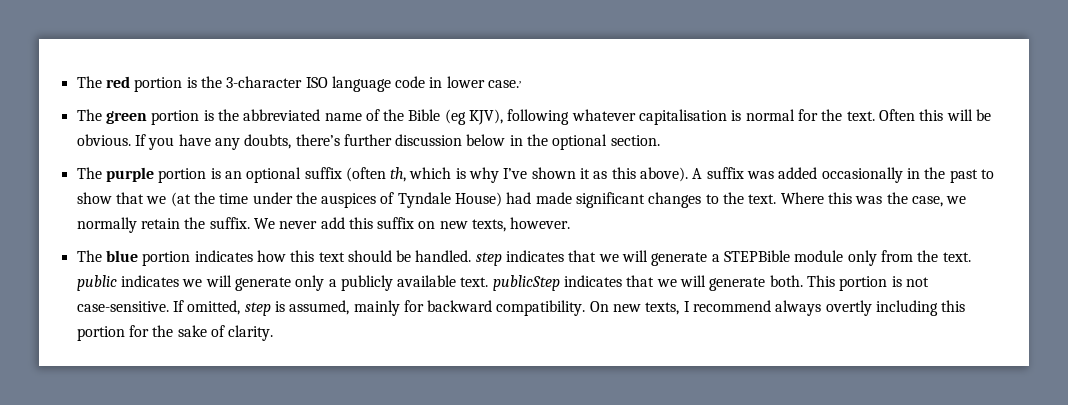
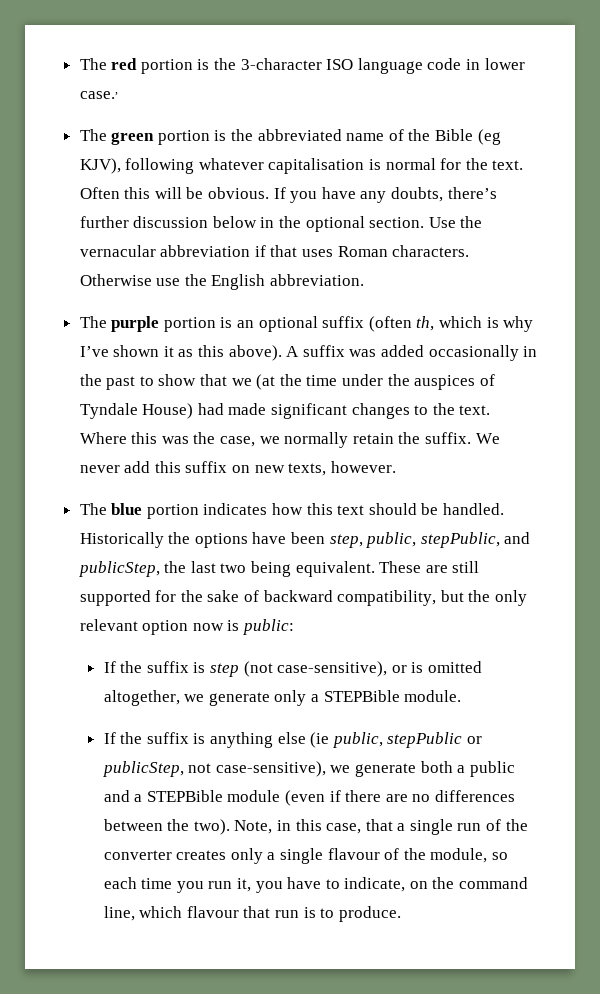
(660, 140) none -> [428,216,483,228] [79,245,470,257] [79,274,365,290] Use the vernacular abbreviation if that uses Roman characters. Otherwise use the English abbreviation.
[475,250,971,266] [76,275,930,291] [76,300,966,316] [76,325,274,341] step indicates that we will generate a STEPBible module only from the text. public indicates we will generate only a publicly available text. publicStep indicates that we will generate both. This portion is not case-sensitive. If omitted, step is assumed, mainly for backward compatibility. On new texts, I recommend always overtly including this portion for the sake of clarity. -> [79,532,531,548] [78,561,480,577] [79,590,528,606] [79,619,295,635] [103,661,482,677] [103,690,462,706] [103,732,482,748] [102,761,515,777] [103,790,515,806] [103,819,528,835] [103,848,508,864] [103,877,529,893] [103,906,401,922] Historically the options have been step, public, stepPublic, and publicStep, the last two being equivalent. These are still supported for the sake of backward compatibility, but the only relevant option now is public: // If the suffix is step (not case-sensitive), or is omitted altogether, we generate only a STEPBible module. // If the suffix is anything else (ie public, stepPublic or publicStep, not case-sensitive), we generate both a public and a STEPBible module (even if there are no differences between the two). Note, in this case, that a single run of the converter creates only a single flavour of the module, so each time you run it, you have to indicate, on the command line, which flavour that run is to produce.

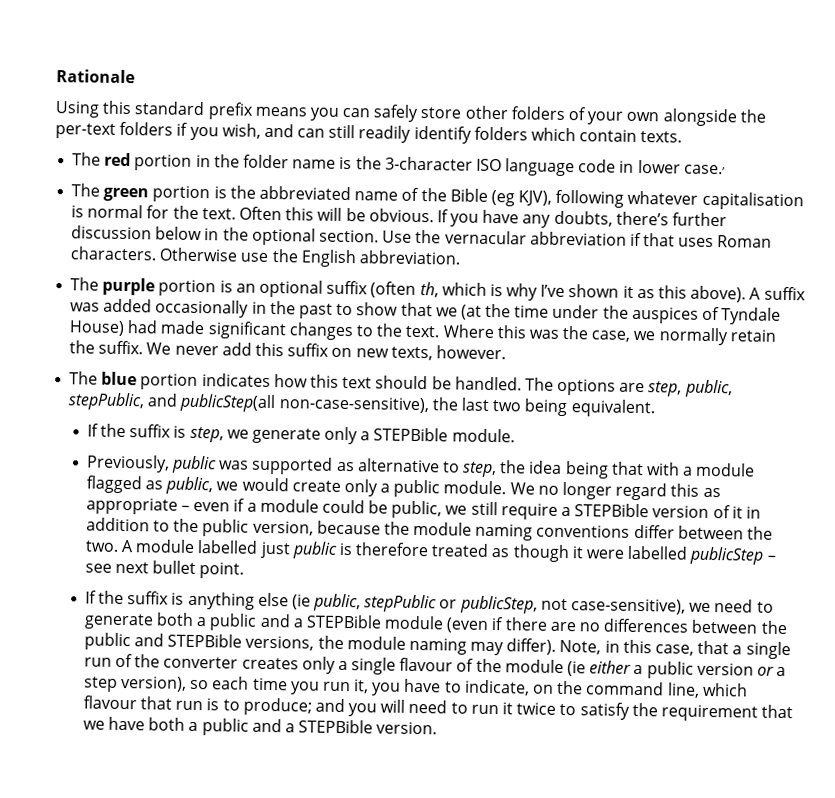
[79,58,193,74] The red portion -> [56,69,135,84] [55,100,766,127] [55,121,683,144] [72,152,337,171] Rationale // Using this standard prefix means you can safely store other folders of your own alongside the per-text folders if you wish, and can still readily identify folders which contain texts. // The red portion in the folder name
[79,532,326,548] Historically the options have been -> [524,377,646,396] The options are
[78,561,160,577] publicStep, -> [179,393,430,414] publicStep(all non-case-sensitive),
[379,561,480,573] [79,590,528,606] [79,619,295,635] [103,661,482,677] [103,690,180,706] These are still supported for the sake of backward compatibility, but the only relevant option now is public: // If the suffix is step (not case-sensitive), or is omitted altogether, -> [86,423,224,443] // If the suffix is step,
(462, 696) none -> [85,454,756,479] [85,475,721,501] [85,497,761,520] [85,517,774,541] [84,539,776,565] [84,560,245,579] // Previously, public was supported as alternative to step, the idea being that with a module flagged as public, we would create only a public module. We no longer regard this as appropriate – even if a module could be public, we still require a STEPBible version of it in addition to the public version, because the module naming conventions differ between the two. A module labelled just public is therefore treated as though it were labelled publicStep – see next bullet point.
(351, 769) none -> [714,599,774,613] need to
[193,819,230,835] two). -> [83,632,557,656] public and STEPBible versions, the module naming may differ).
[430,848,488,863] module, -> [504,659,787,679] [82,675,188,692] module (ie either a public version or a step version),
[338,906,401,922] produce. -> [242,697,794,722] [82,716,438,736] produce; and you will need to run it twice to satisfy the requirement that we have both a public and a STEPBible version.

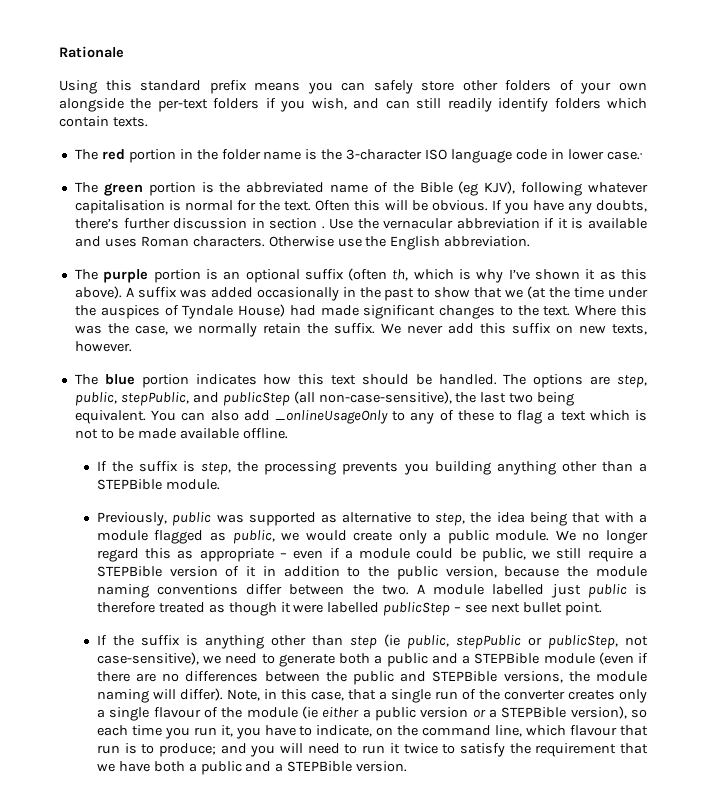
[155,226,379,246] below in the optional section. -> [251,218,325,229] in section .
[643,233,676,247] that -> [557,218,647,229] [74,236,101,247] it is available and
[179,393,277,413] publicStep(all -> [222,391,315,406] publicStep (all
(656, 408) none -> [151,410,647,424] [74,428,288,439] You can also add _onlineUsageOnly to any of these to flag a text which is not to be made available offline.
[226,426,359,445] we generate only -> [237,461,633,475] the processing prevents you building anything other than
[257,592,289,607] else -> [270,635,377,649] other than step
[470,641,505,656] may -> [152,689,176,699] will
[82,676,118,692] step -> [501,707,567,718] STEPBible

